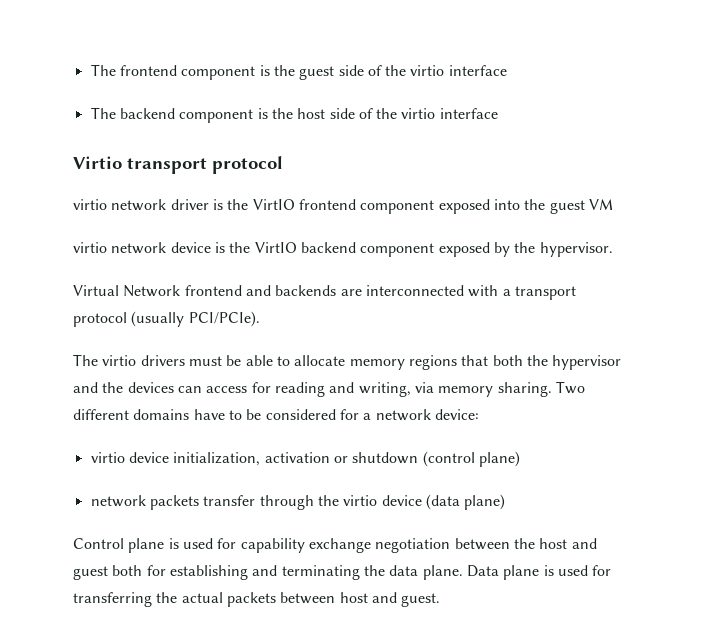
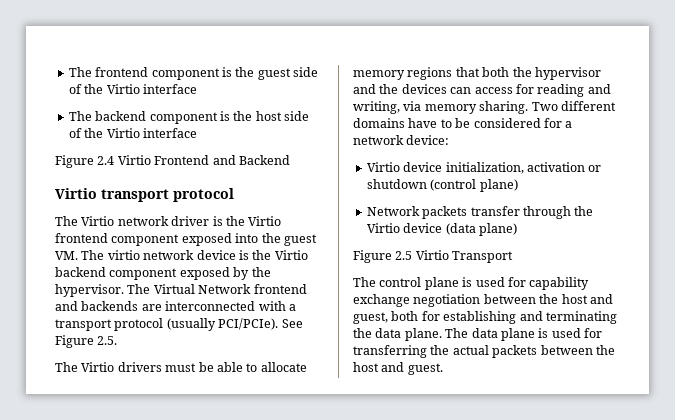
[410,65,445,76] virtio -> [106,84,140,94] Virtio
[401,108,498,119] virtio interface -> [106,128,197,138] [55,155,290,168] Virtio interface // Figure 2.4 Virtio Frontend and Backend
[73,199,107,210] virtio -> [55,216,115,226] The Virtio
[252,199,295,210] VirtIO -> [248,216,282,226] Virtio
[588,199,613,210] VM // -> [55,250,105,260] VM. The
[254,242,297,253] VirtIO -> [274,250,308,260] Virtio
(613, 249) // -> [127,284,151,294] The
[73,354,137,366] // The virtio -> [281,319,303,328] [55,335,118,348] [55,362,115,372] See Figure 2.5. // The Virtio
[90,452,125,463] virtio -> [366,162,400,172] Virtio
[90,495,146,507] network -> [366,206,420,216] Network
[343,495,378,506] virtio -> [366,223,400,233] Virtio
[73,538,124,549] Control -> [353,250,514,263] [353,277,422,287] Figure 2.5 Virtio Transport // The control
[73,566,108,580] guest -> [353,312,388,324] guest,
[466,565,499,577] Data -> [445,328,498,338] The data
(336, 598) none -> [595,345,615,355] the

